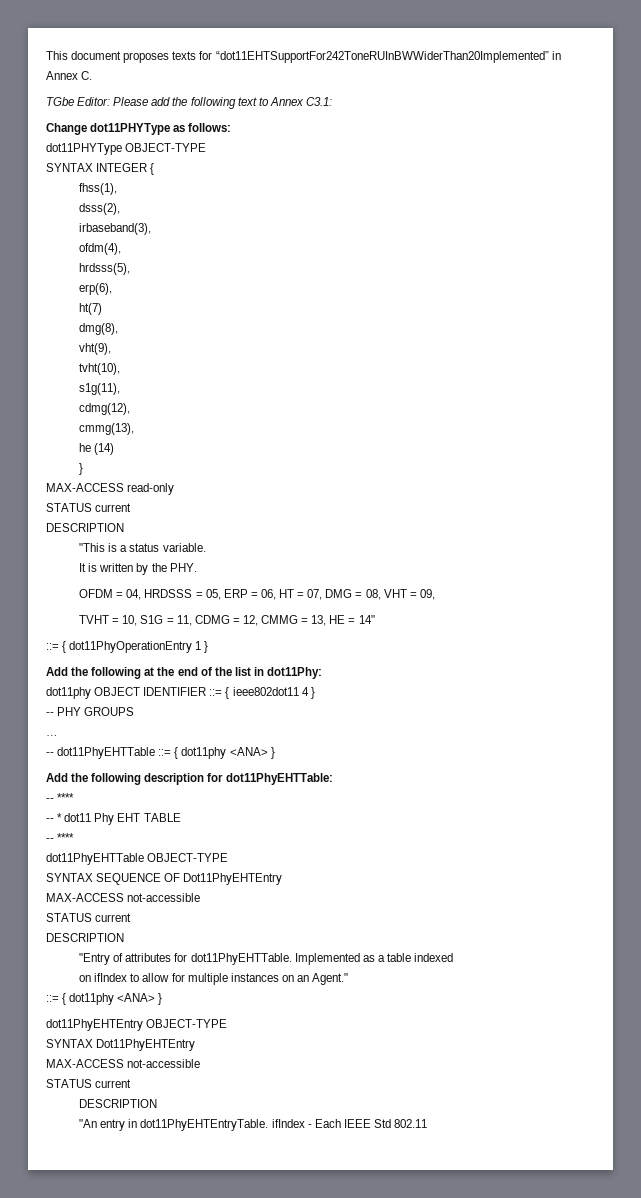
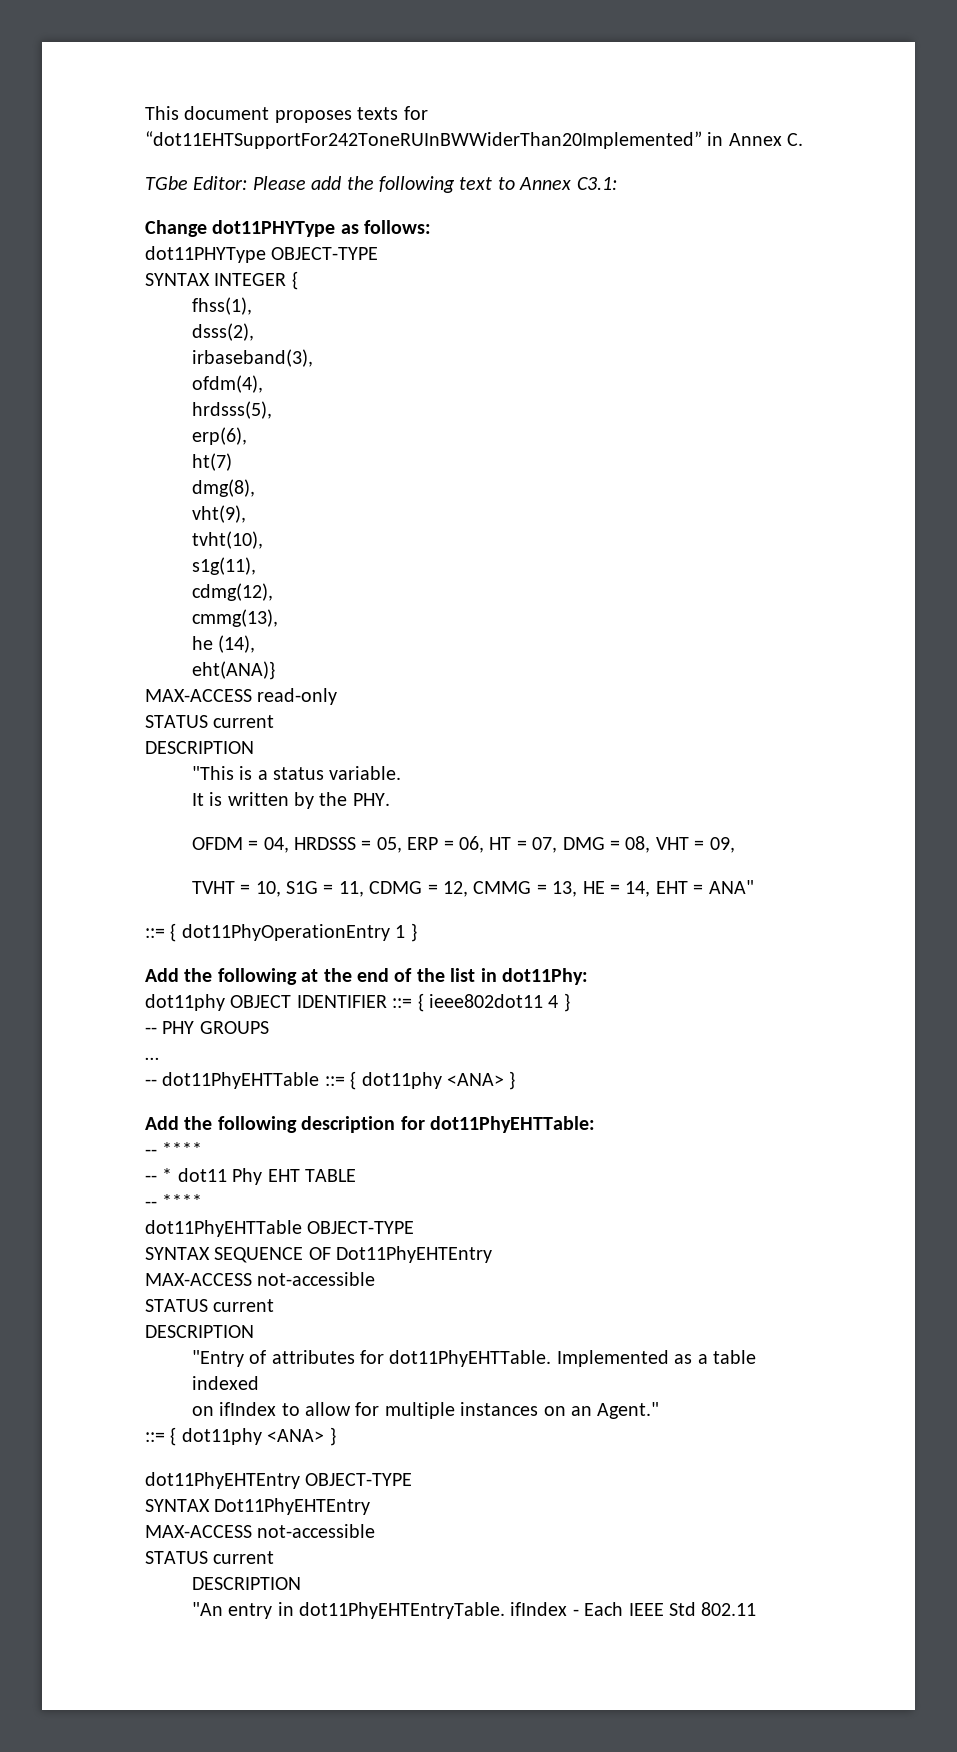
[94,443,115,455] [79,463,84,475] (14) // } -> [218,635,256,653] [191,661,275,680] (14), // eht(ANA)}
[358,615,375,624] 14" -> [625,880,754,897] 14, EHT = ANA"

